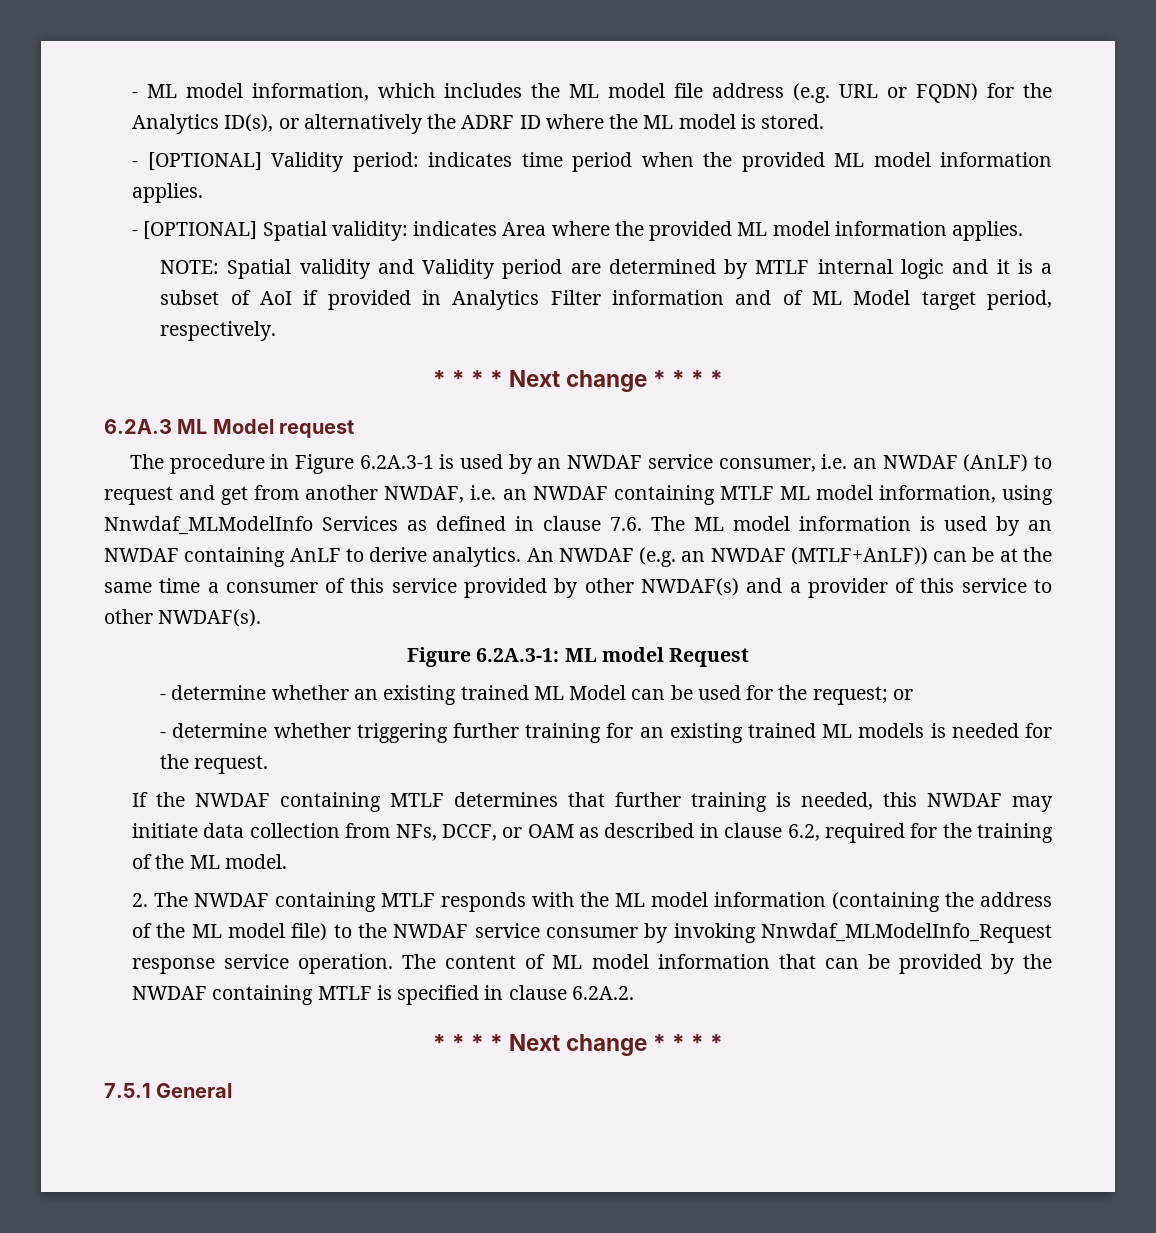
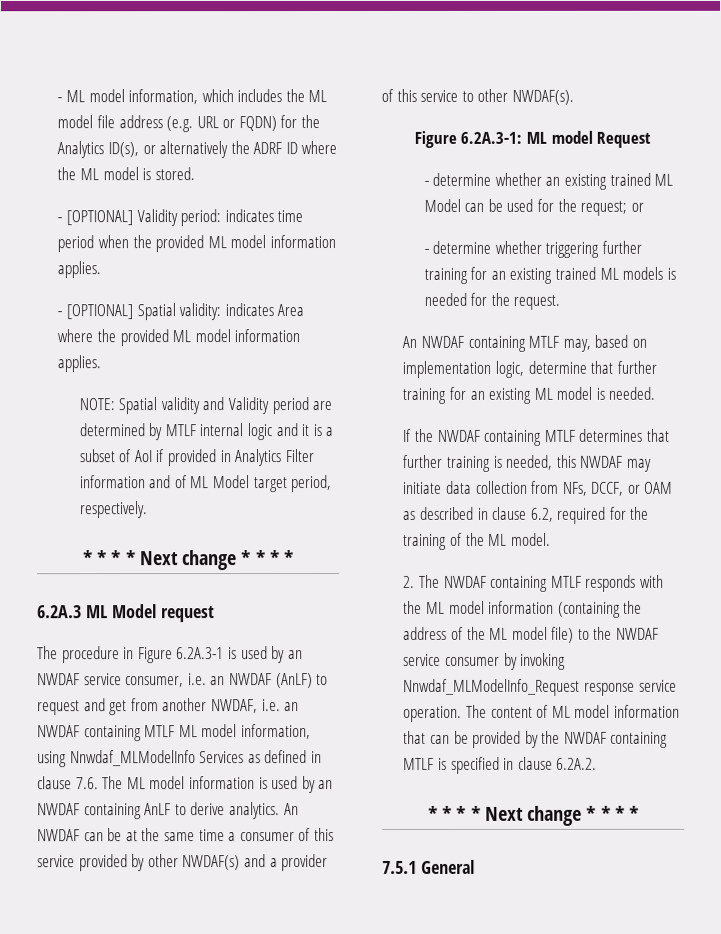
[639,547,928,567] (e.g. an NWDAF (MTLF+AnLF)) -> (80, 835) none
(269, 764) none -> [402,334,647,352] [402,360,657,378] [402,386,656,404] // An NWDAF containing MTLF may, based on implementation logic, determine that further training for an existing ML model is needed.

